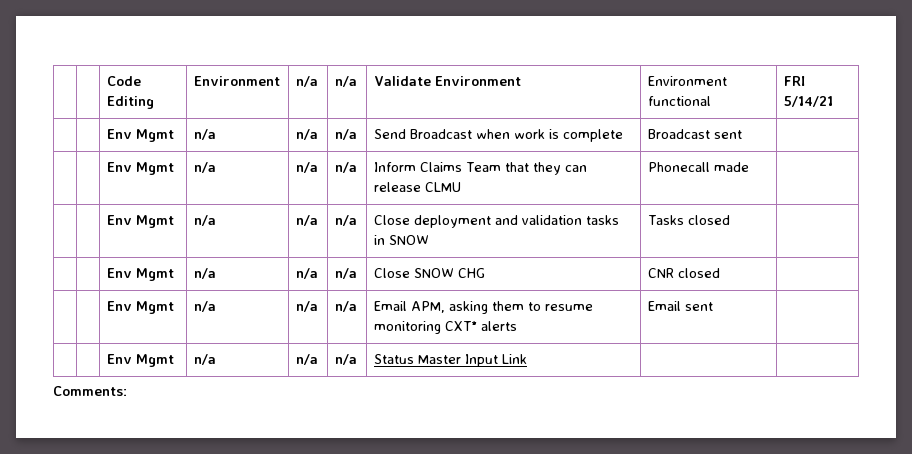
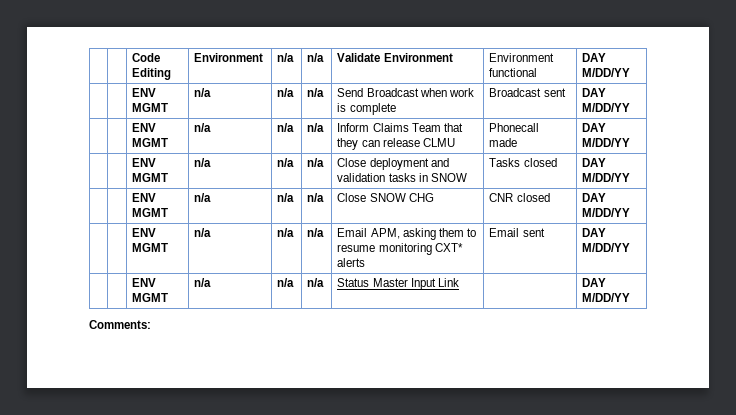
[783,76,805,86] [783,96,833,107] [106,129,174,142] FRI 5/14/21 // | | Env Mgmt -> [582,53,607,62] [582,68,631,77] [132,88,157,97] [132,103,169,112] DAY M/DD/YY // | | ENV MGMT
[106,162,174,175] // | | Env Mgmt -> [582,88,607,97] [582,103,631,112] [132,123,157,132] [132,138,169,147] DAY M/DD/YY // | | ENV MGMT
[106,215,174,228] // | | Env Mgmt -> [582,123,607,132] [582,138,631,147] [132,158,157,167] [132,173,169,182] DAY M/DD/YY // | | ENV MGMT
[106,268,174,281] // | | Env Mgmt -> [582,158,607,167] [582,173,631,182] [132,193,157,202] [132,208,169,217] DAY M/DD/YY // | | ENV MGMT
[106,301,174,314] // | | Env Mgmt -> [582,193,607,202] [582,208,631,217] [132,228,157,237] [132,243,169,252] DAY M/DD/YY // | | ENV MGMT
[106,354,174,367] // | | Env Mgmt -> [582,228,607,237] [582,243,631,252] [132,278,157,287] [132,293,169,302] DAY M/DD/YY // | | ENV MGMT
(527, 359) none -> [582,278,607,287] [582,293,631,302] DAY M/DD/YY

